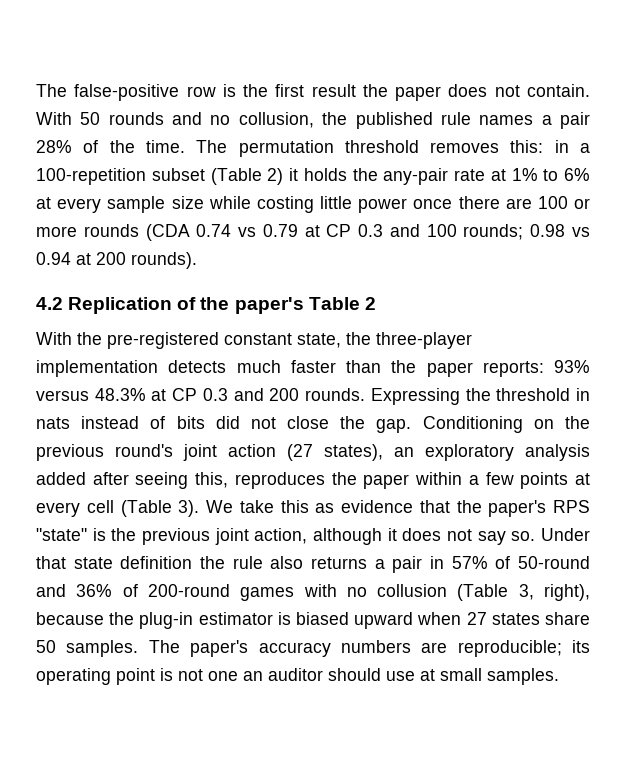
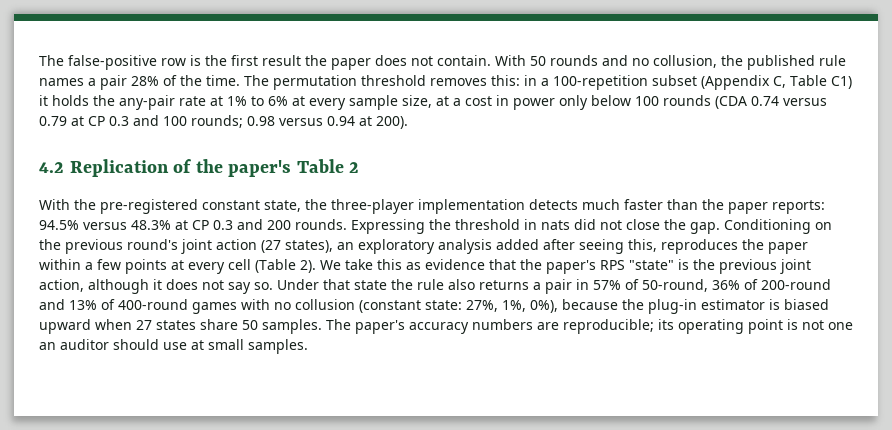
[210,168,284,185] (Table 2) -> [701,75,852,90] (Appendix C, Table C1)
[171,196,591,213] [36,226,77,237] size while costing little power once there are 100 or more -> [402,95,659,110] size, at a cost in power only below 100
[238,227,257,237] vs -> [783,98,827,106] versus
[572,227,590,237] vs -> [279,118,323,126] versus
[96,252,197,269] 200 rounds). -> [376,116,408,129] 200).
[554,360,590,373] 93% -> [39,220,79,230] 94.5%
[81,416,205,429] instead of bits -> (570, 225) none
[178,500,200,517] 3). -> [300,260,316,273] 2).
[120,556,193,569] definition -> (387, 285) none
[518,556,590,569] [36,584,66,597] 50-round and -> [642,279,708,292] 50-round,
[240,584,590,601] games with no collusion (Table 3, right), -> [39,299,558,314] and 13% of 400-round games with no collusion (constant state: 27%, 1%, 0%),

